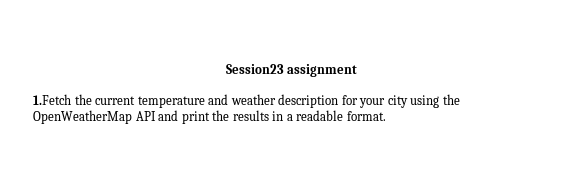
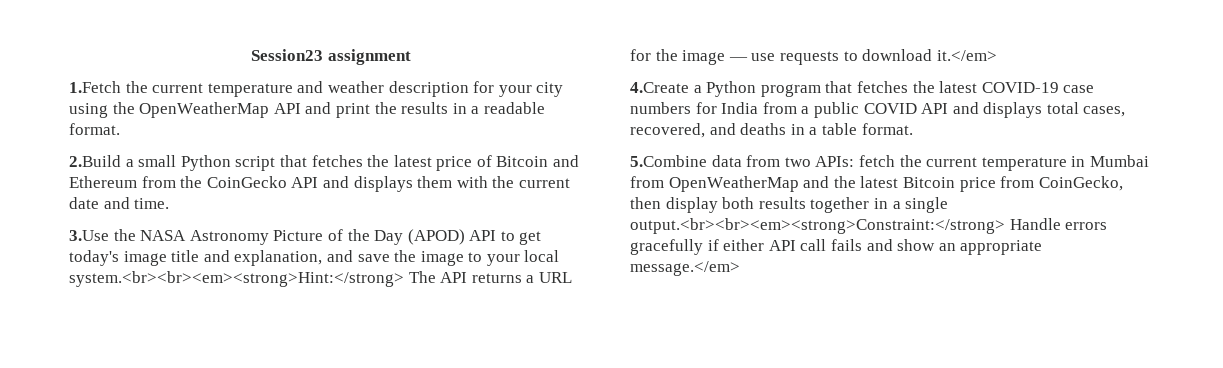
(386, 116) none -> [69,155,580,171] [69,176,570,192] [69,197,170,209] [69,229,542,245] [69,250,560,266] [69,271,572,287] [630,49,997,65] [630,81,1095,97] [630,102,1126,118] [630,123,913,138] [630,155,1149,171] [630,176,1123,192] [630,197,949,213] [630,218,1108,234] [630,239,1043,255] [630,261,740,276] // 2.Build a small Python script that fetches the latest price of Bitcoin and Ethereum from the CoinGecko API and displays them with the current date and time. // 3.Use the NASA Astronomy Picture of the Day (APOD) API to get today's image title and explanation, and save the image to your local system.<br><br><em><strong>Hint:</strong> The API returns a URL for the image — use requests to download it.</em> // 4.Create a Python program that fetches the latest COVID-19 case numbers for India from a public COVID API and displays total cases, recovered, and deaths in a table format. // 5.Combine data from two APIs: fetch the current temperature in Mumbai from OpenWeatherMap and the latest Bitcoin price from CoinGecko, then display both results together in a single output.<br><br><em><strong>Constraint:</strong> Handle errors gracefully if either API call fails and show an appropriate message.</em>

